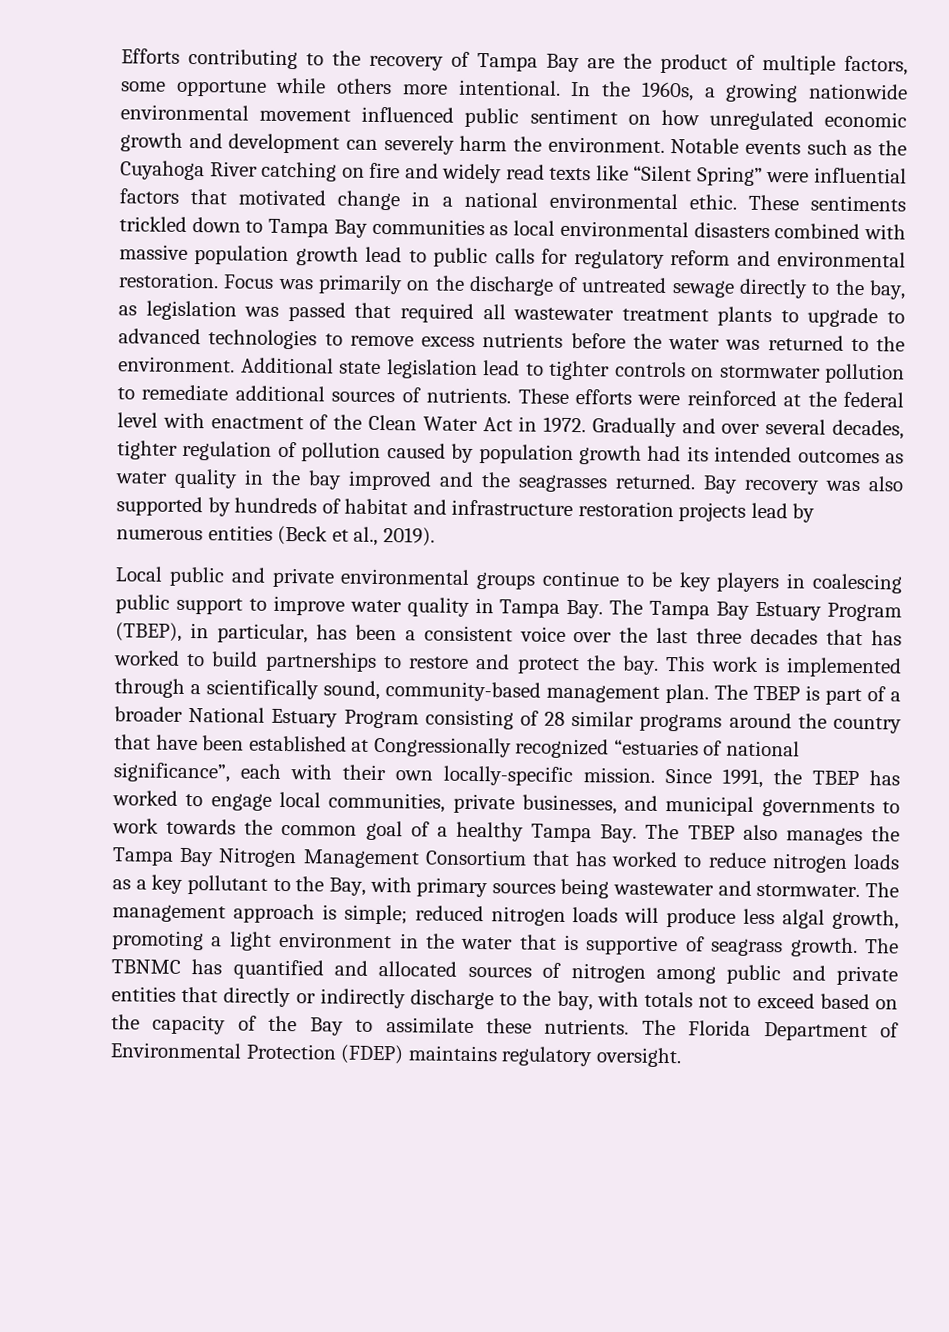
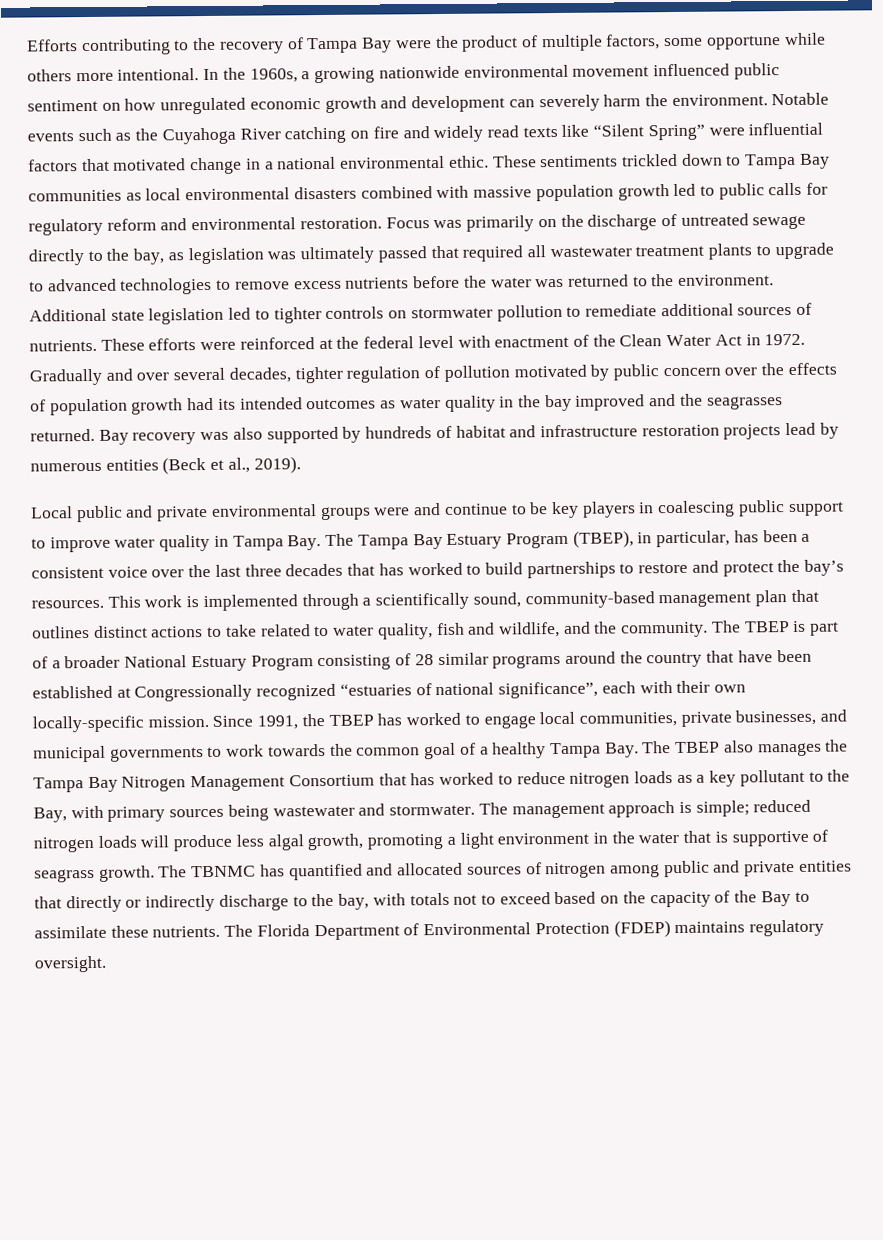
[587,58,615,69] are -> [395,40,432,49] were
[365,246,403,263] lead -> [673,183,697,197] led
(280, 311) none -> [300,246,375,264] ultimately
[483,360,520,376] lead -> [228,307,252,320] led
[386,443,475,463] caused by -> [513,362,837,381] [30,399,46,412] motivated by public concern over the effects of
(536, 581) none -> [374,503,442,516] were and
[622,655,660,675] bay. -> [804,559,845,576] [31,599,104,609] bay’s resources.
[665,684,709,704] plan. -> [754,589,819,607] [32,621,709,640] plan that outlines distinct actions to take related to water quality, fish and wildlife, and the community.

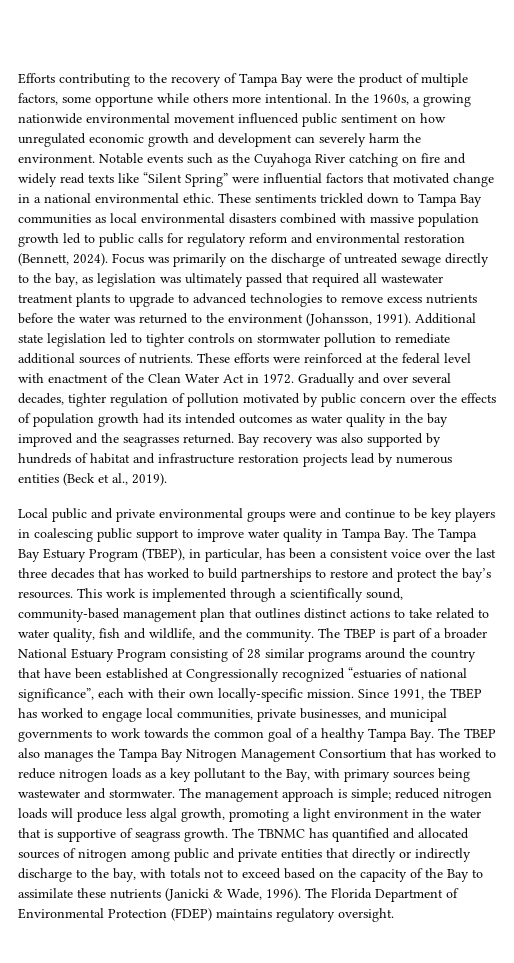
[299,217,382,230] restoration. -> [404,234,465,243] [18,253,108,266] restoration (Bennett, 2024).
[678,274,775,286] environment. -> [228,313,411,326] environment (Johansson, 1991).
[152,925,221,938] nutrients. -> [110,888,301,901] nutrients (Janicki & Wade, 1996).

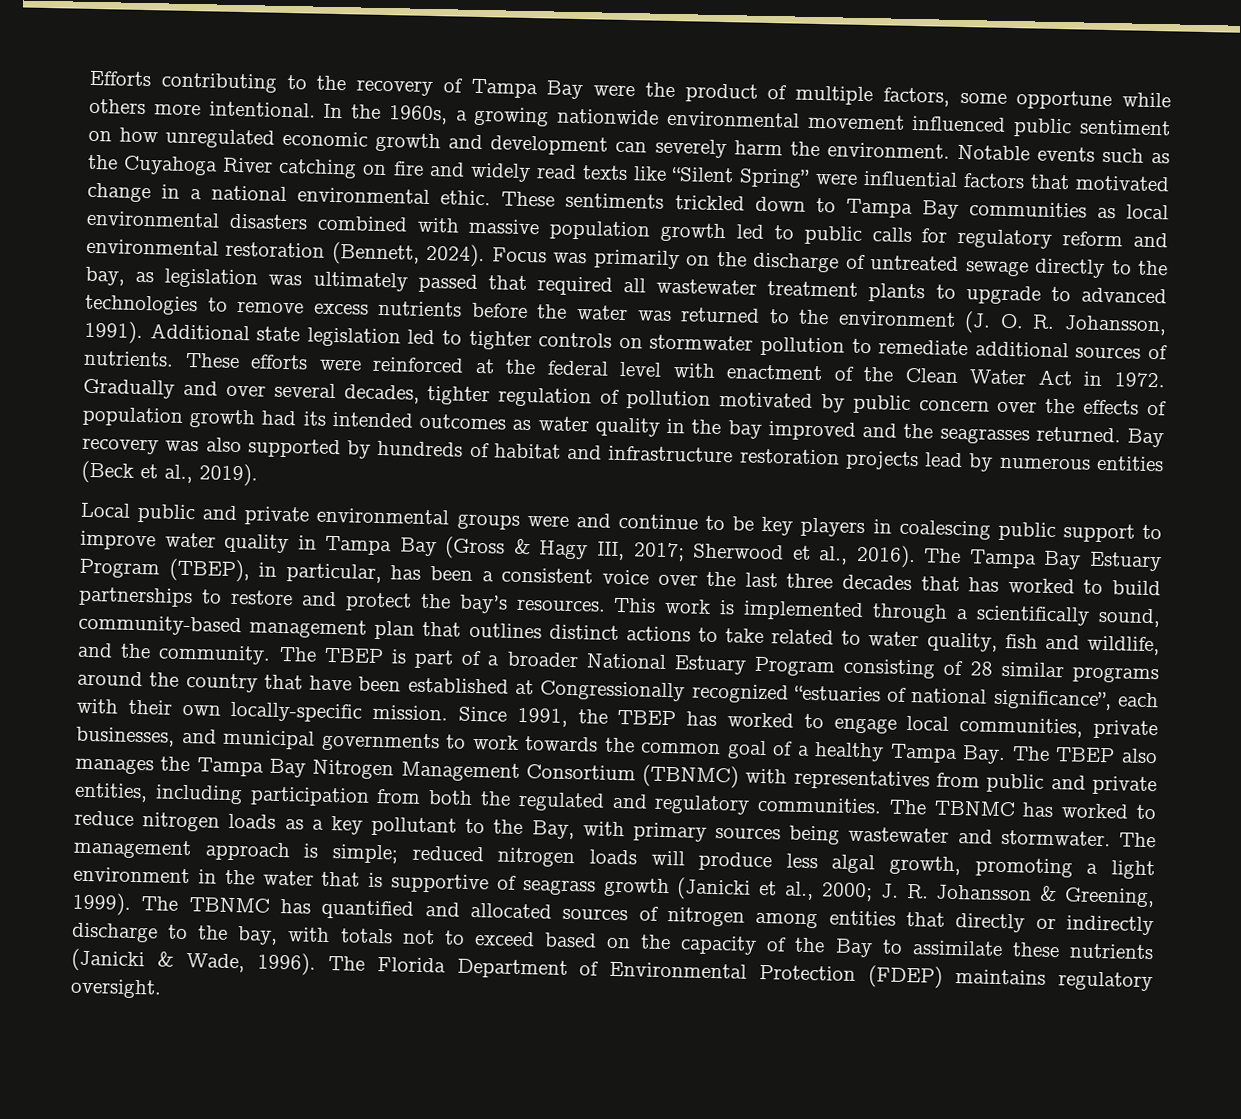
[306,313,372,326] (Johansson, -> [964,311,1167,336] (J. O. R. Johansson,
[384,529,408,542] Bay. -> [399,536,916,569] Bay (Gross & Hagy III, 2017; Sherwood et al., 2016).
[390,748,413,758] that -> [642,764,1157,796] [74,782,1016,817] (TBNMC) with representatives from public and private entities, including participation from both the regulated and regulatory communities. The TBNMC
[184,828,228,842] growth. -> [603,877,1156,908] [72,892,131,916] growth (Janicki et al., 2000; J. R. Johansson & Greening, 1999).
[174,848,277,862] public and private -> (819, 920) none

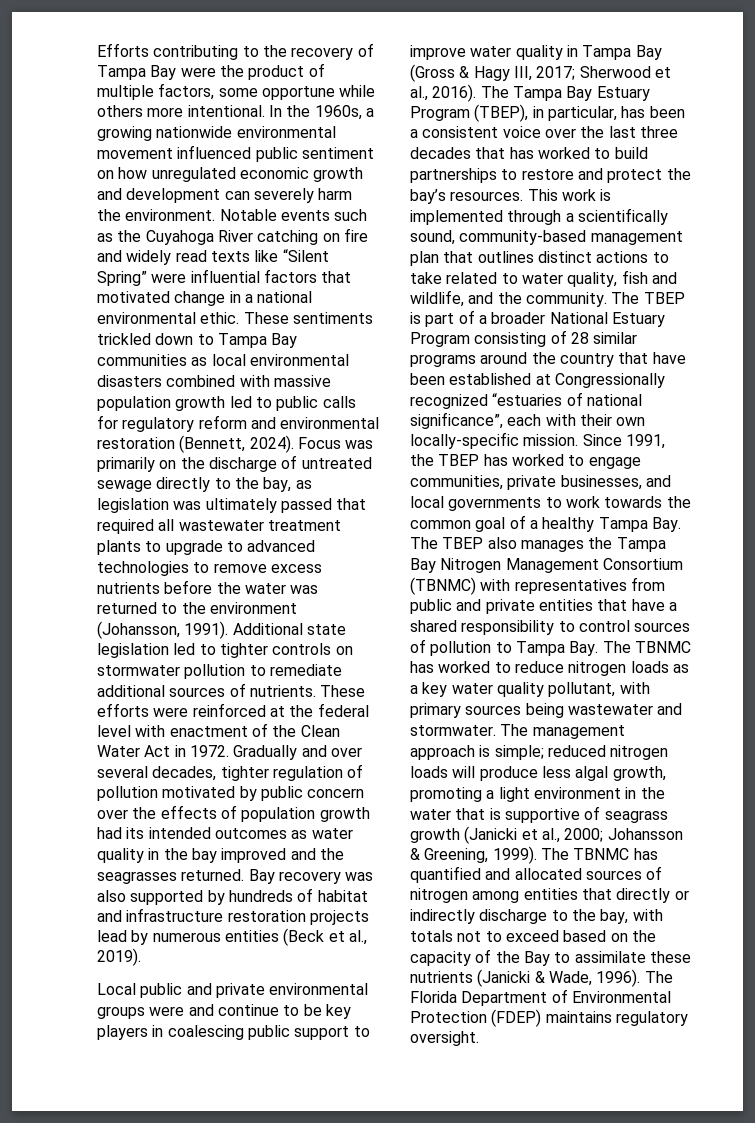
[964,311,1167,336] (J. O. R. Johansson, -> [97,621,180,639] (Johansson,
[906,715,950,731] local -> (641, 463) none
[223,729,316,750] municipal -> [410,496,444,508] local
[74,782,883,815] entities, including participation from both the regulated and regulatory communities. -> [538,599,677,611] [410,620,691,635] [410,639,599,656] entities that have a shared responsibility to control sources of pollution to Tampa Bay.
[371,816,575,840] pollutant to the Bay, -> [451,682,616,697] water quality pollutant,
[880,883,929,899] J. R. -> (604, 835) none

